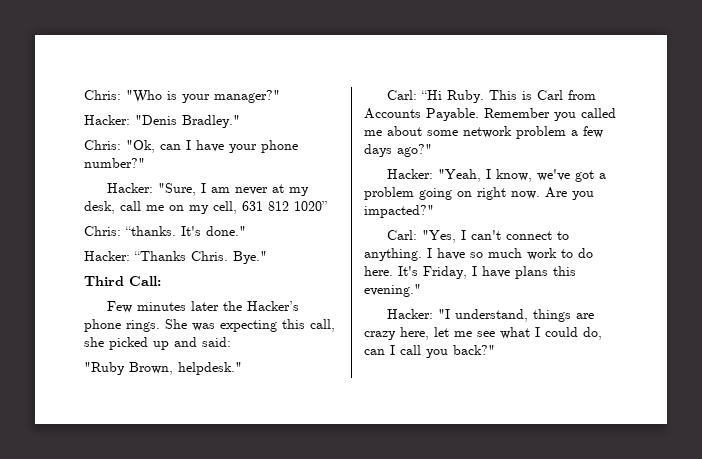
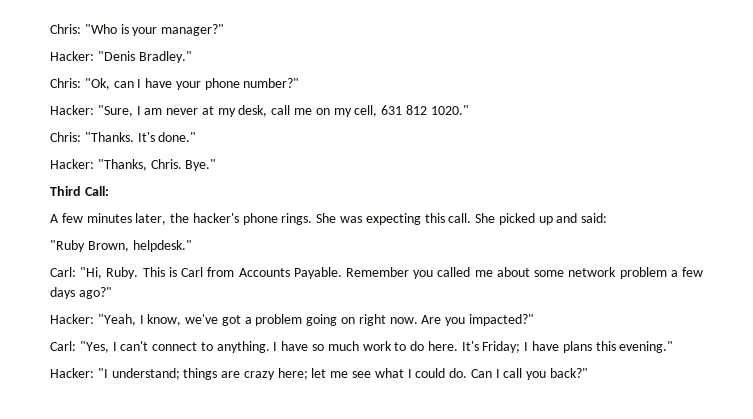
[294,201,327,211] [84,226,176,236] 1020” // Chris: “thanks. -> [430,105,469,115] [50,132,134,142] 1020." // Chris: "Thanks.
[134,251,186,261] “Thanks -> [97,159,147,171] "Thanks,
[106,301,299,313] Few minutes later the Hacker’s -> [50,213,239,225] A few minutes later, the hacker's
[310,319,335,332] [84,337,104,347] call, she -> [448,213,496,223] call. She
[420,90,442,100] “Hi -> [80,267,103,279] "Hi,
[423,266,467,279] Friday, -> [482,341,521,353] Friday;
[454,309,528,322] understand, -> [111,368,180,380] understand;
[400,327,429,340] here, -> [277,368,308,380] here;
[583,327,602,340] [364,349,385,355] do, can -> [449,368,492,378] do. Can

